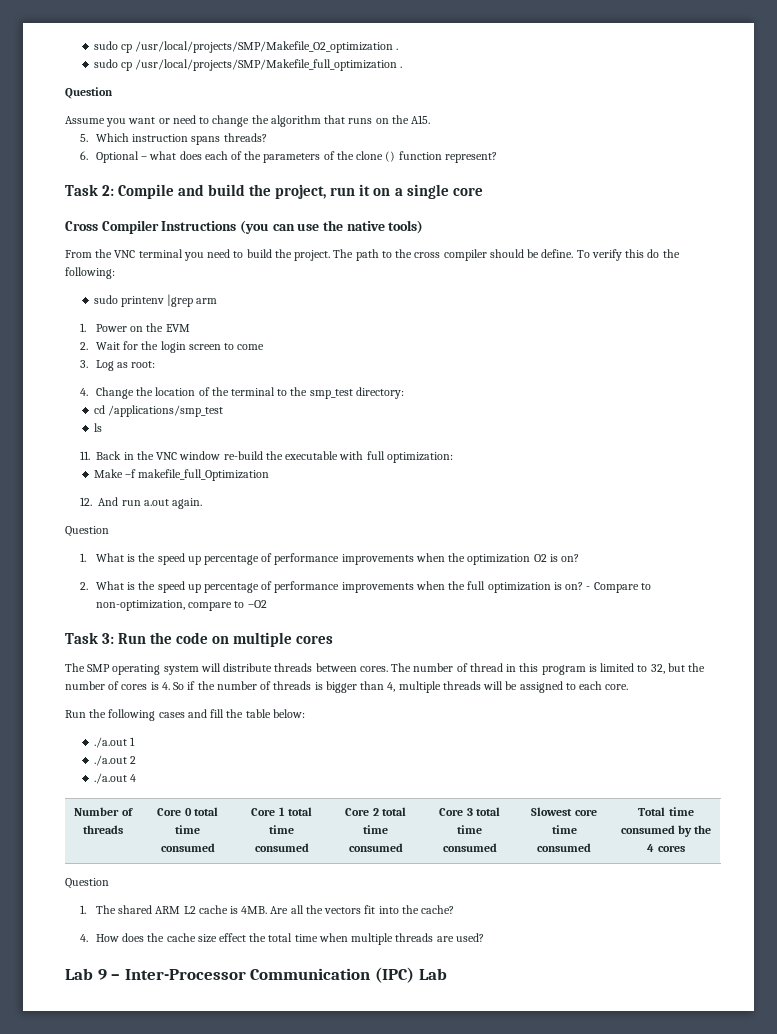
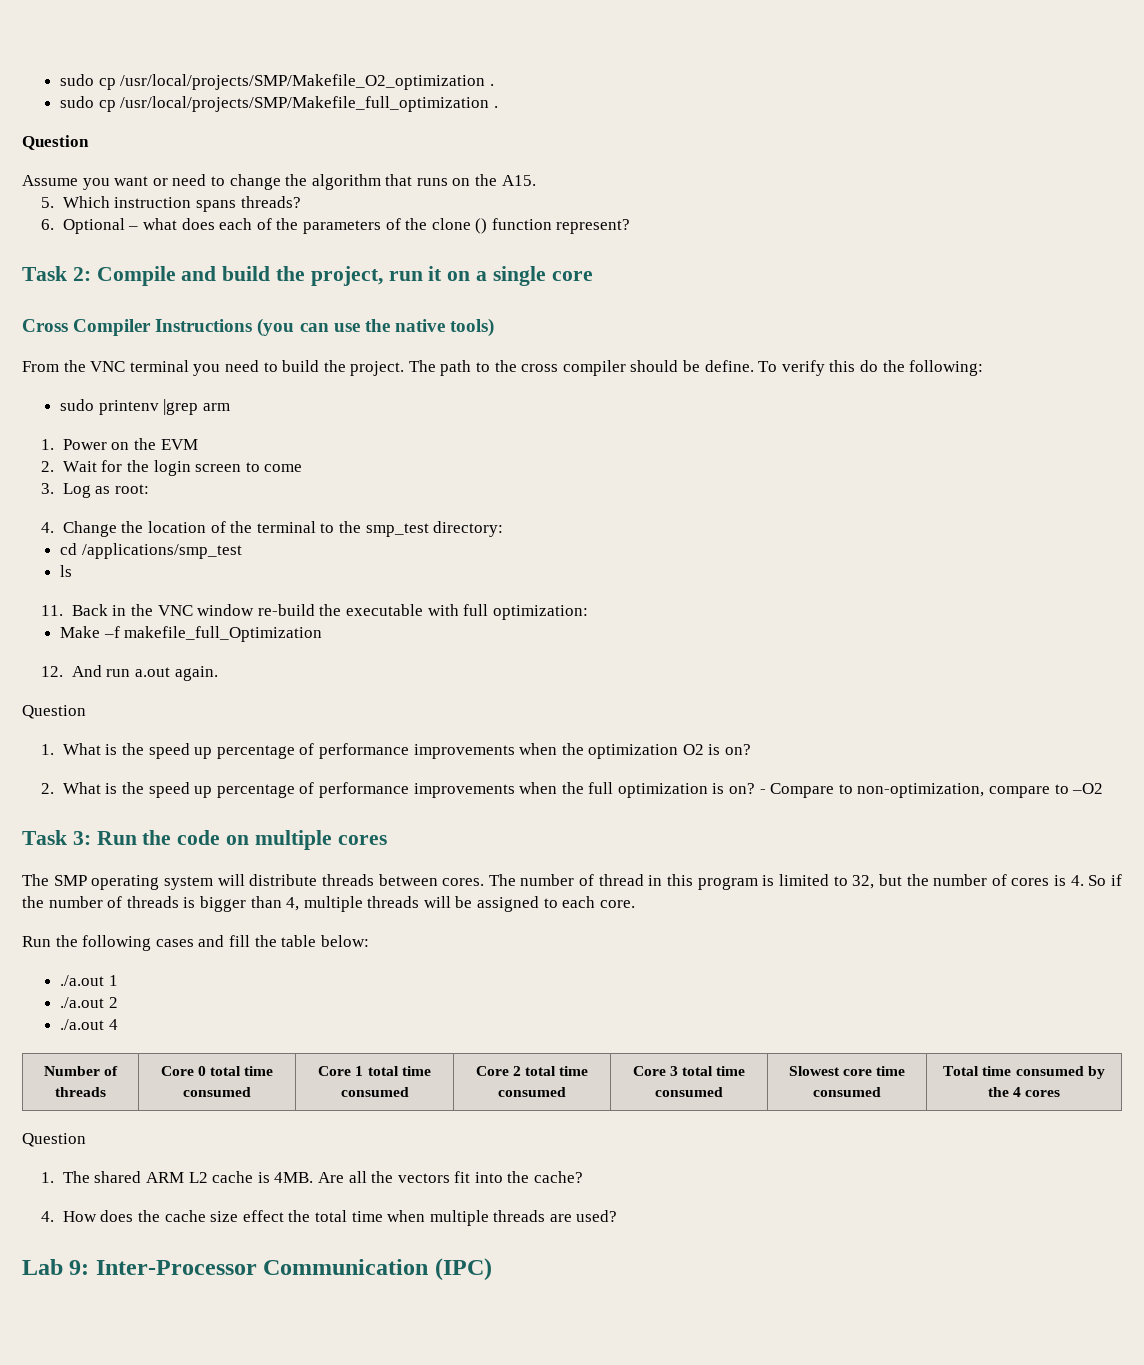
[97,969,121,980] 9 – -> [69,1260,90,1275] 9:
[418,968,447,980] Lab -> (492, 1269) none

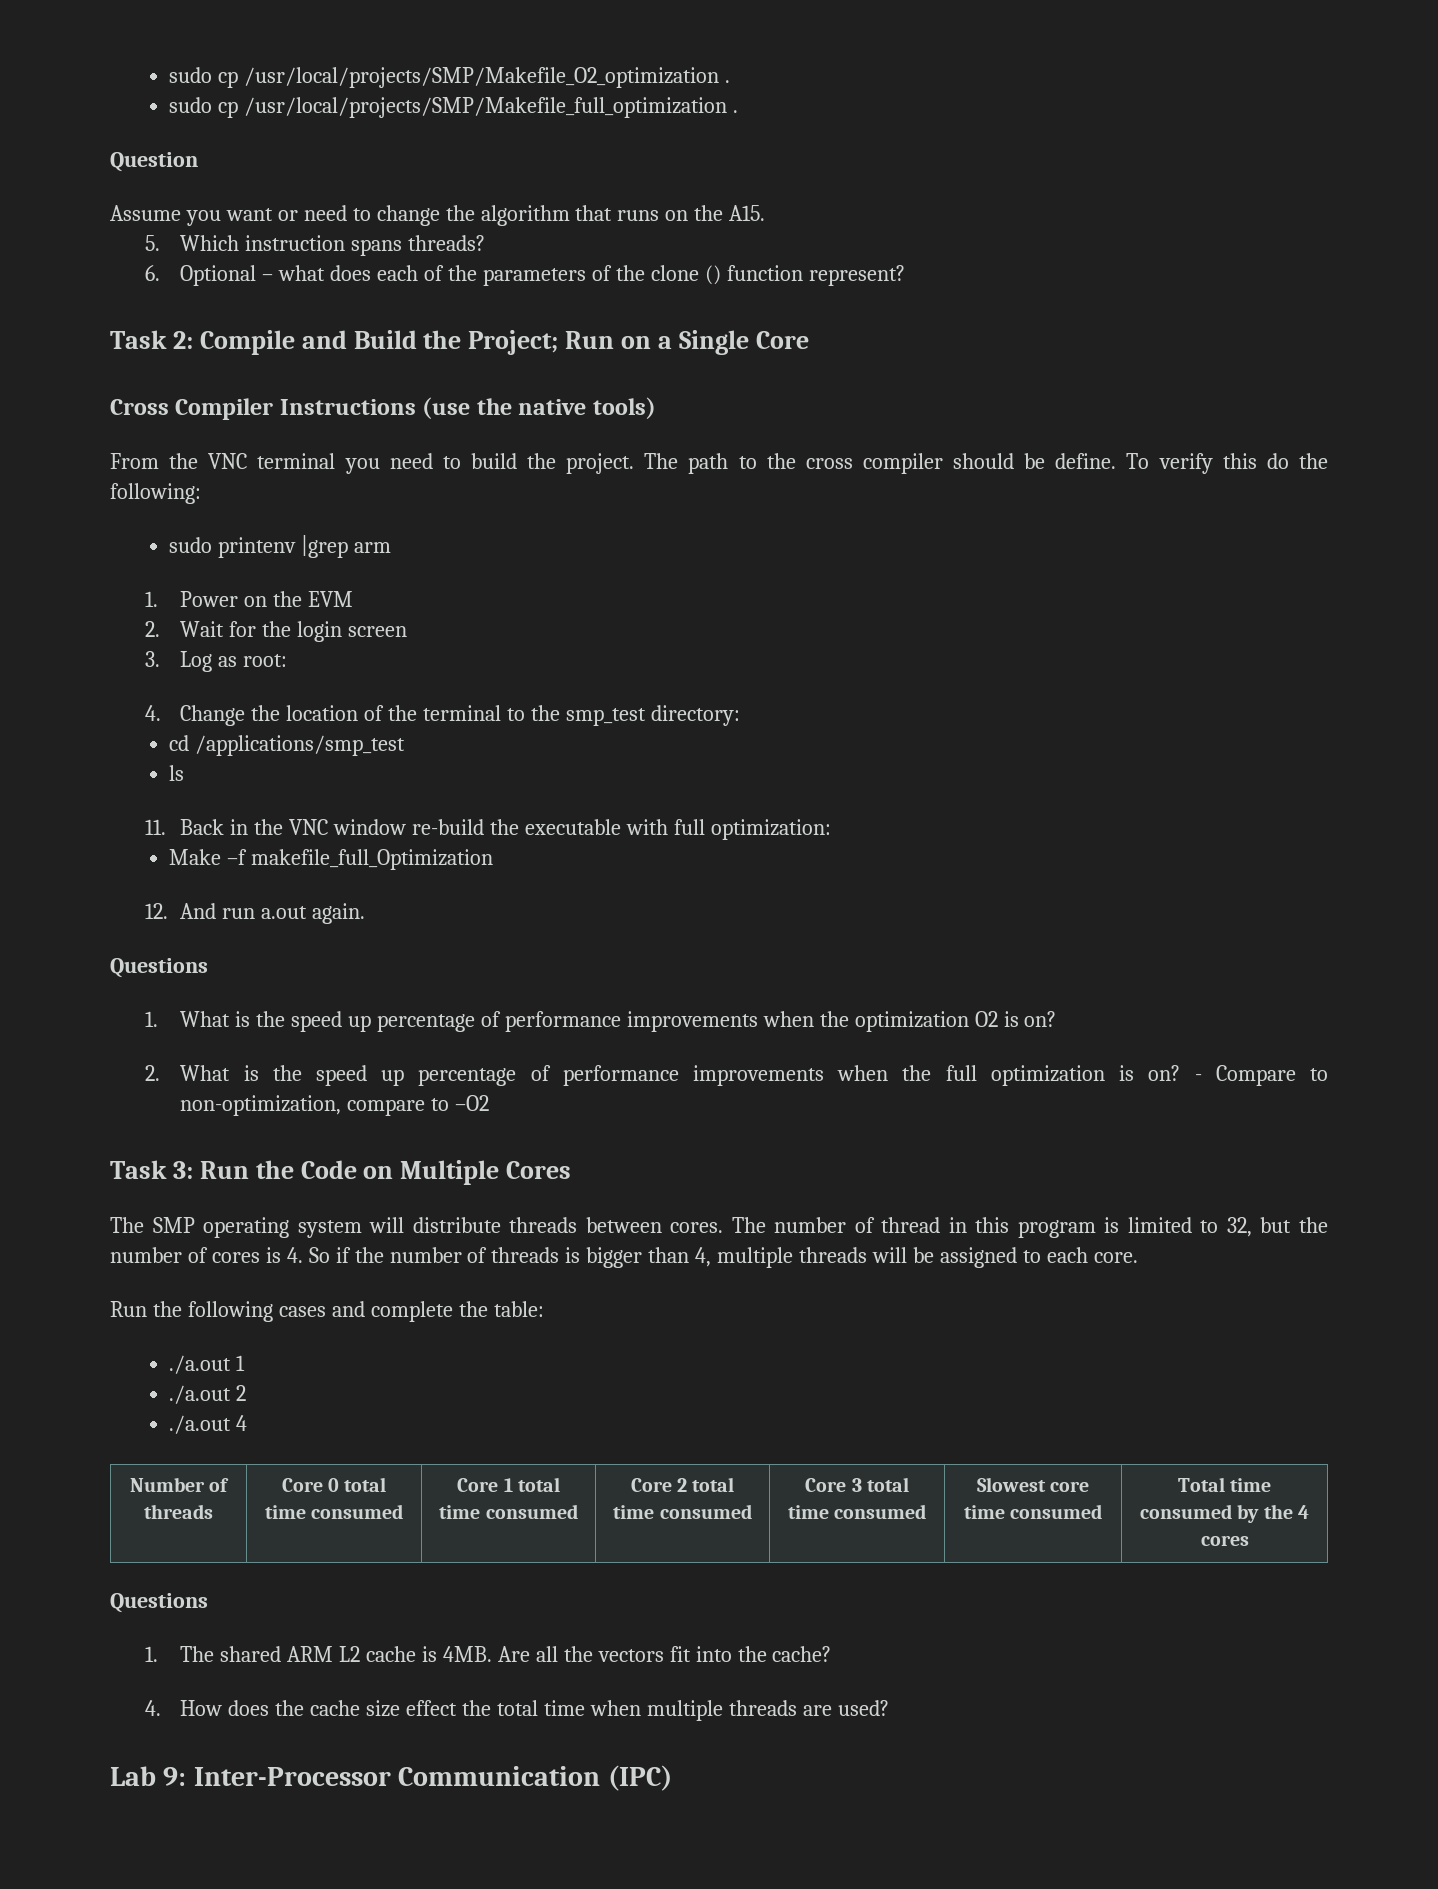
[222,266,593,286] build the project, run it on a single core -> [353,330,809,355] Build the Project; Run on a Single Core
[257,318,360,337] (you can use -> [422,397,471,419] (use
[245,462,303,472] to come -> (408, 631) none
[22,705,86,719] Question -> [110,958,208,978] Questions
[177,830,387,850] code on multiple cores -> [300,1160,572,1185] Code on Multiple Cores
[228,935,369,947] fill the table below: -> [370,1301,544,1322] complete the table:
[22,1133,86,1147] Question -> [110,1593,208,1613] Questions

